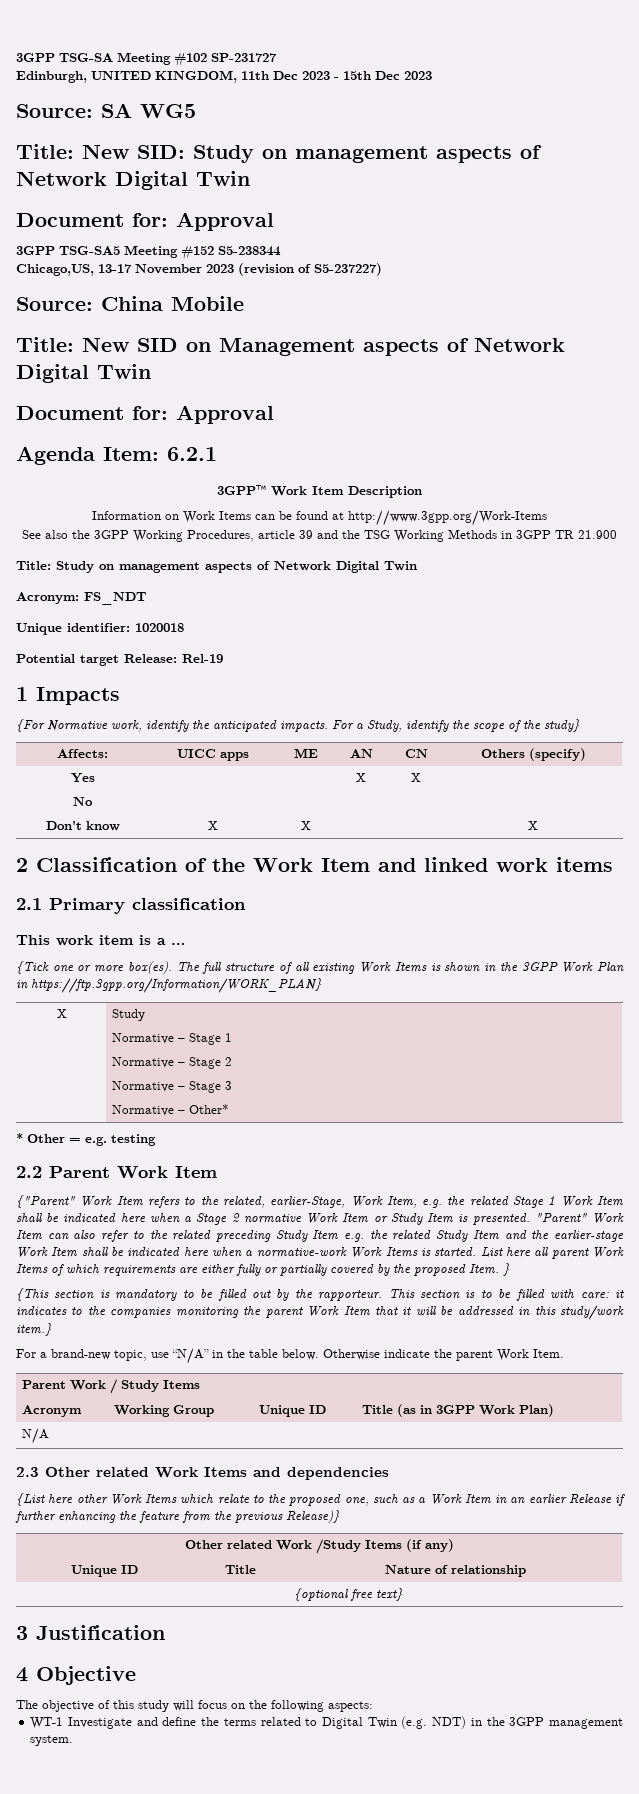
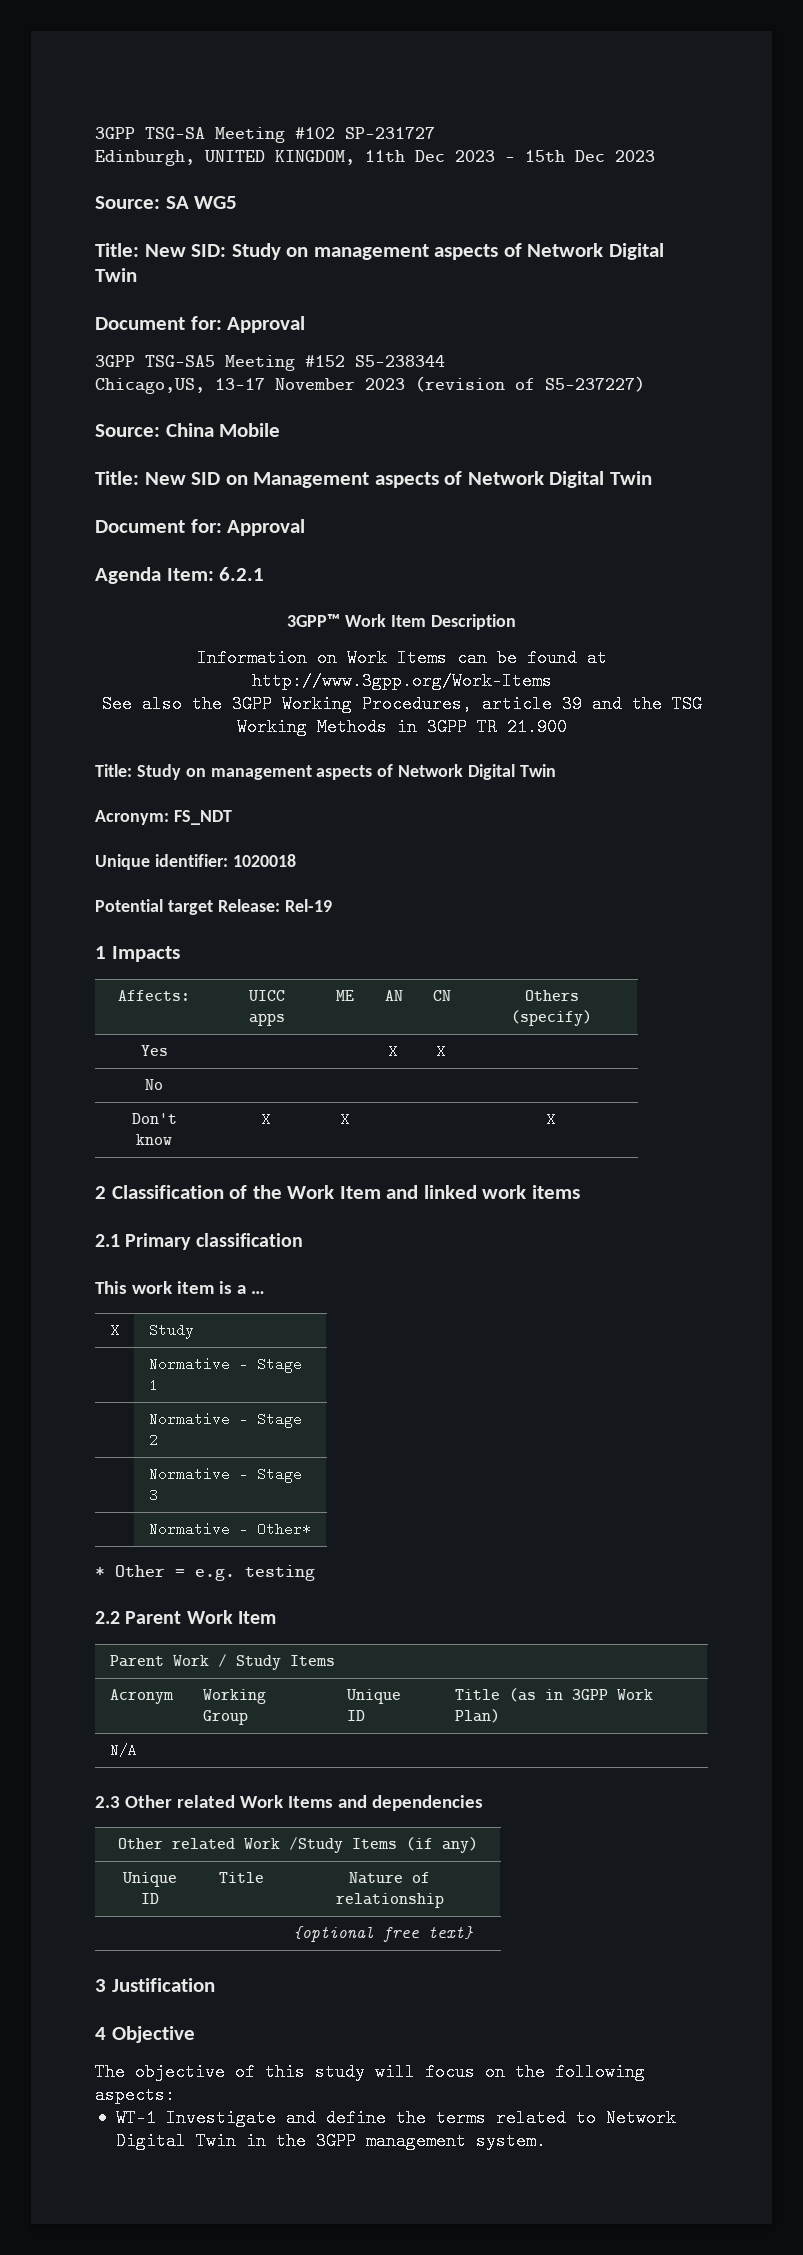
[16,719,580,732] // {For Normative work, identify the anticipated impacts. For a Study, identify the scope of the study} -> (180, 954) none
[16,961,625,974] [16,978,322,993] // {Tick one or more box(es). The full structure of all existing Work Items is shown in the 3GPP Work Plan in https://ftp.3gpp.org/Information/WORK_PLAN} -> (265, 1292) none
[16,1195,623,1208] [16,1213,625,1225] [16,1230,624,1242] [16,1247,625,1259] [16,1263,510,1276] [16,1288,625,1301] [16,1305,624,1320] [16,1323,52,1336] [16,1348,564,1364] // {"Parent" Work Item refers to the related, earlier-Stage, Work Item, e.g. the related Stage 1 Work Item shall be indicated here when a Stage 2 normative Work Item or Study Item is presented. "Parent" Work Item can also refer to the related preceding Study Item e.g. the related Study Item and the earlier-stage Work Item shall be indicated here when a normative-work Work Items is started. List here all parent Work Items of which requirements are either fully or partially covered by the proposed Item. } // {This section is mandatory to be filled out by the rapporteur. This section is to be filled with care: it indicates to the companies monitoring the parent Work Item that it will be addressed in this study/work item.} // For a brand-new topic, use “N/A” in the table below. Otherwise indicate the parent Work Item. -> (276, 1617) none
[16,1493,625,1506] [15,1510,340,1523] // {List here other Work Items which relate to the proposed one, such as a Work Item in an earlier Release if further enhancing the feature from the previous Release)} -> (483, 1803) none
[322,1716,467,1729] Digital Twin (e.g. NDT) -> [605,2109,676,2127] [115,2132,236,2150] Network Digital Twin

